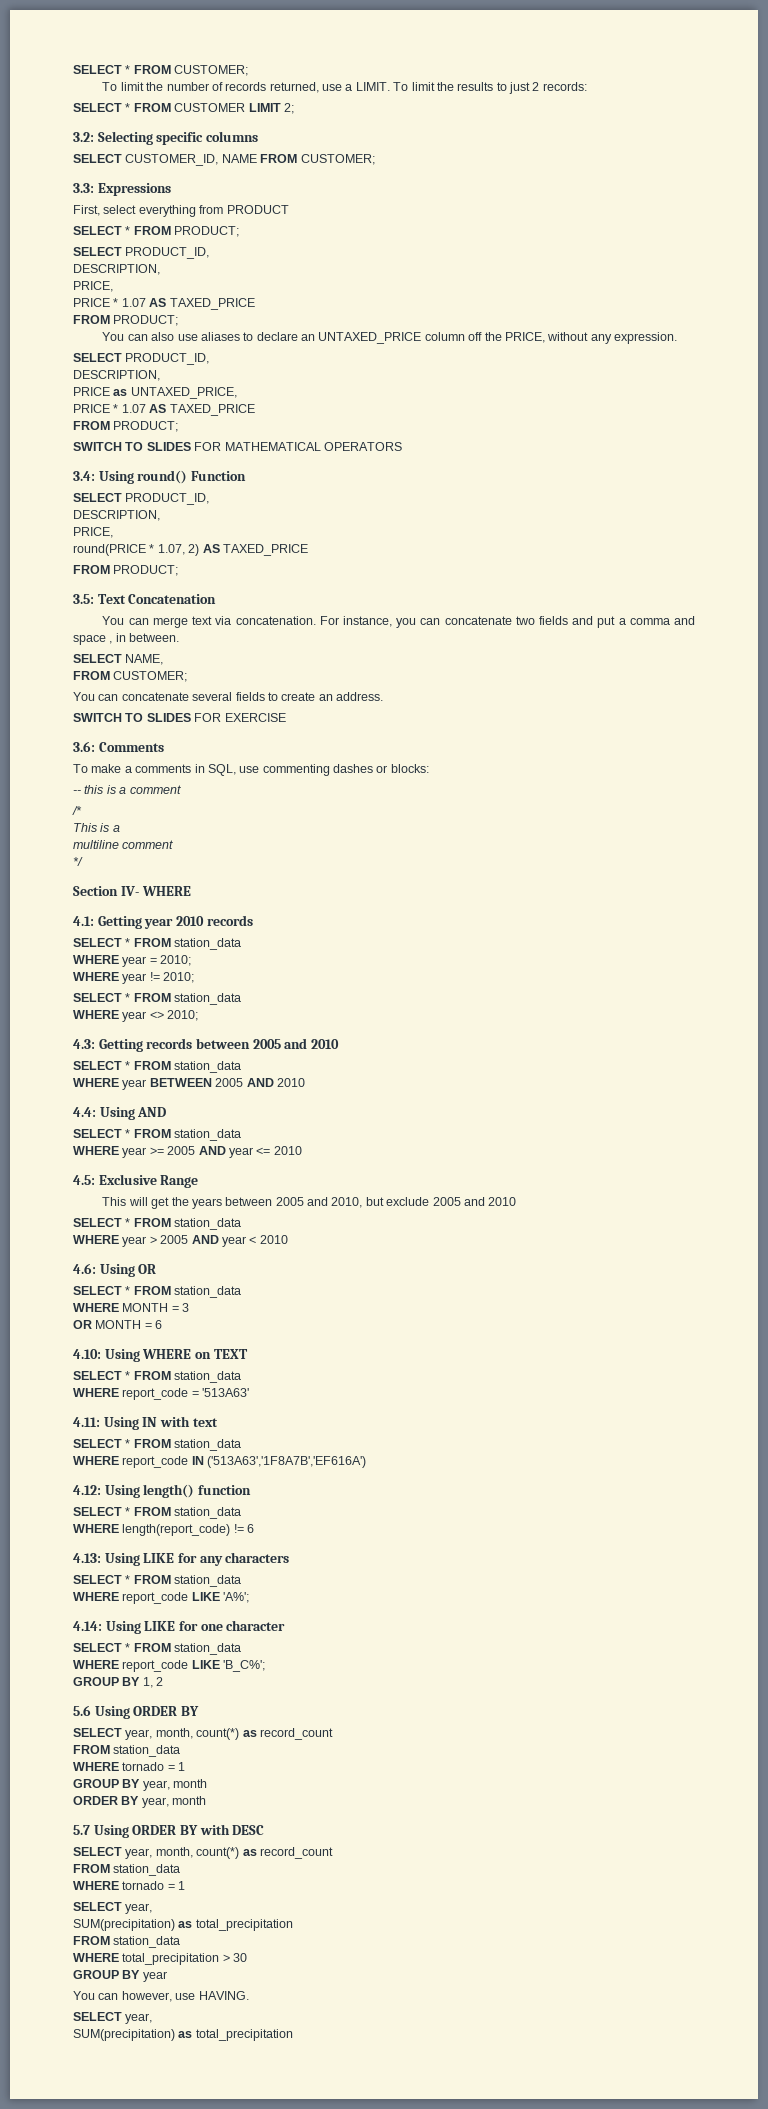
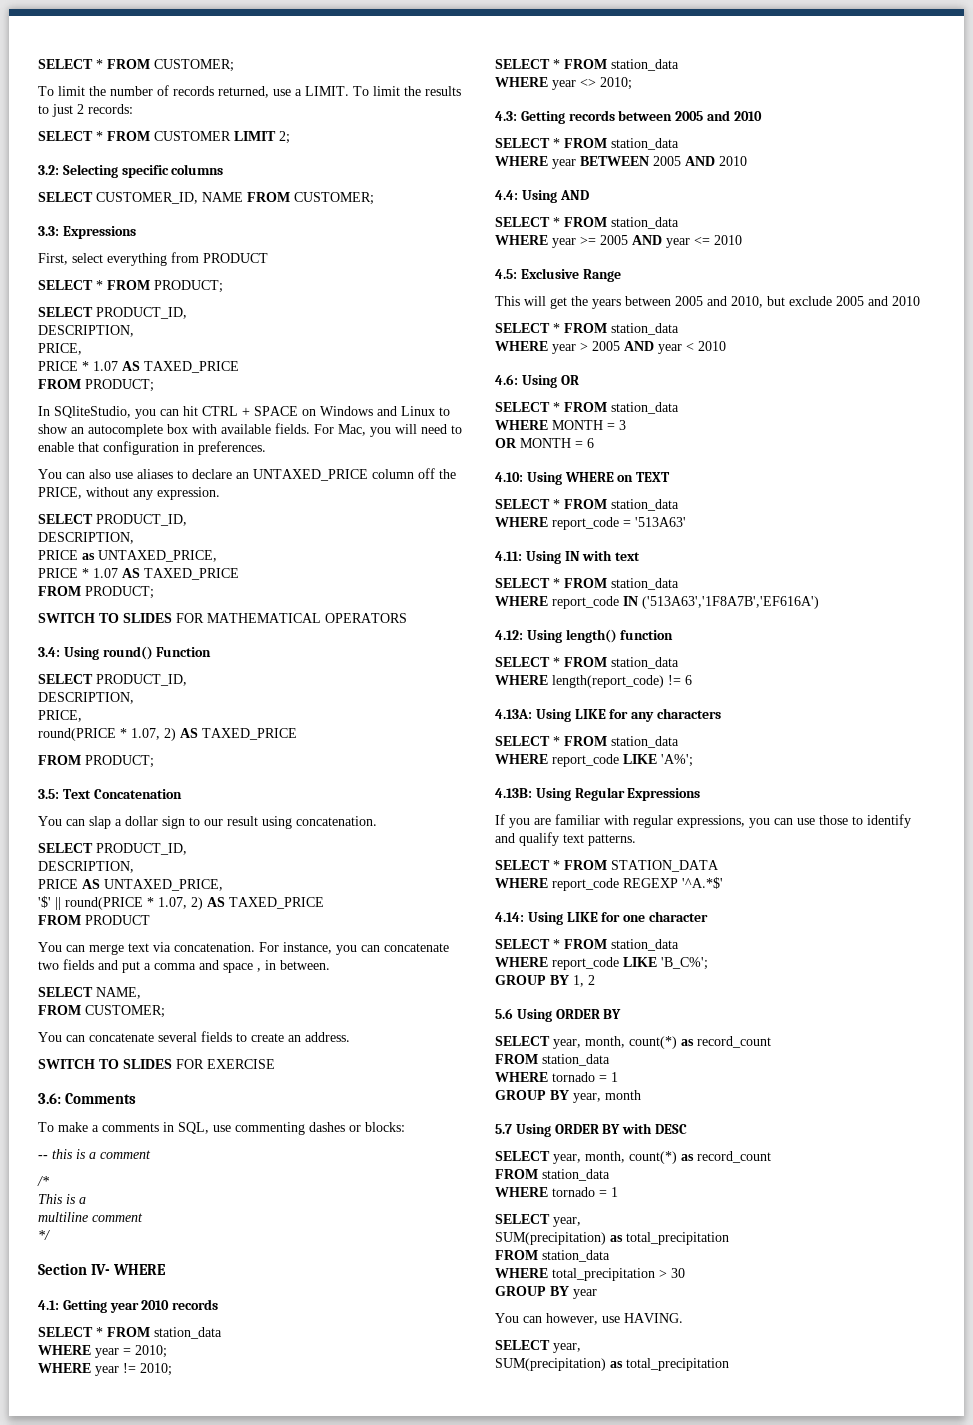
(179, 320) none -> [38,406,450,419] [38,423,462,437] [38,441,266,455] // In SQliteStudio, you can hit CTRL + SPACE on Windows and Linux to show an autocomplete box with available fields. For Mac, you will need to enable that configuration in preferences.
(217, 599) none -> [38,816,377,829] [38,843,187,855] [38,861,134,873] [38,879,223,891] [38,896,324,910] [38,915,150,925] // You can slap a dollar sign to our result using concatenation. // SELECT PRODUCT_ID, // DESCRIPTION, // PRICE AS UNTAXED_PRICE, // '$' || round(PRICE * 1.07, 2) AS TAXED_PRICE // FROM PRODUCT
[73,1553,101,1563] 4.13: -> [495,709,532,719] 4.13A:
(250, 1597) none -> [495,787,701,801] [495,814,911,828] [495,832,636,846] [495,860,719,872] [495,877,723,891] // 4.13B: Using Regular Expressions // If you are familiar with regular expressions, you can use those to identify and qualify text patterns. // SELECT * FROM STATION_DATA // WHERE report_code REGEXP '^A.*$'
[73,1796,207,1808] // ORDER BY year, month -> (641, 1095) none

